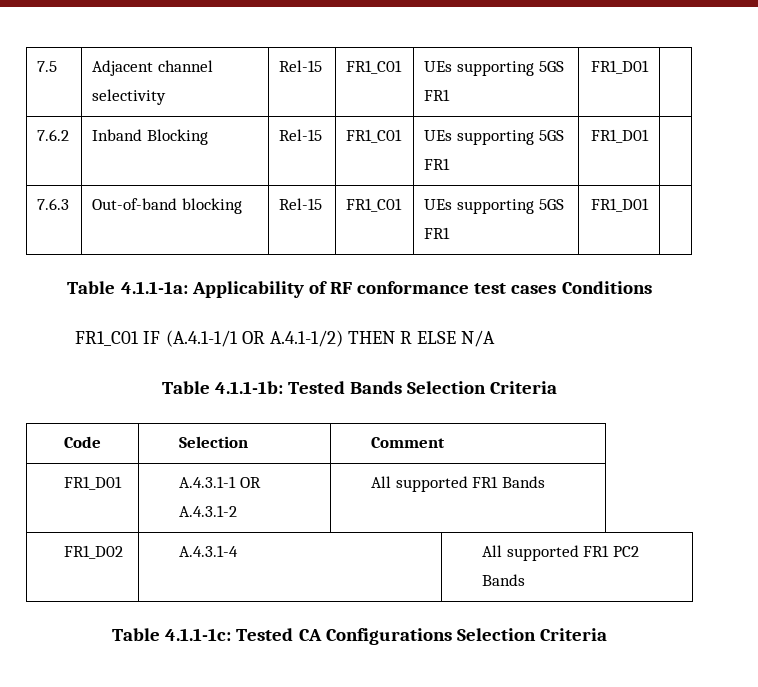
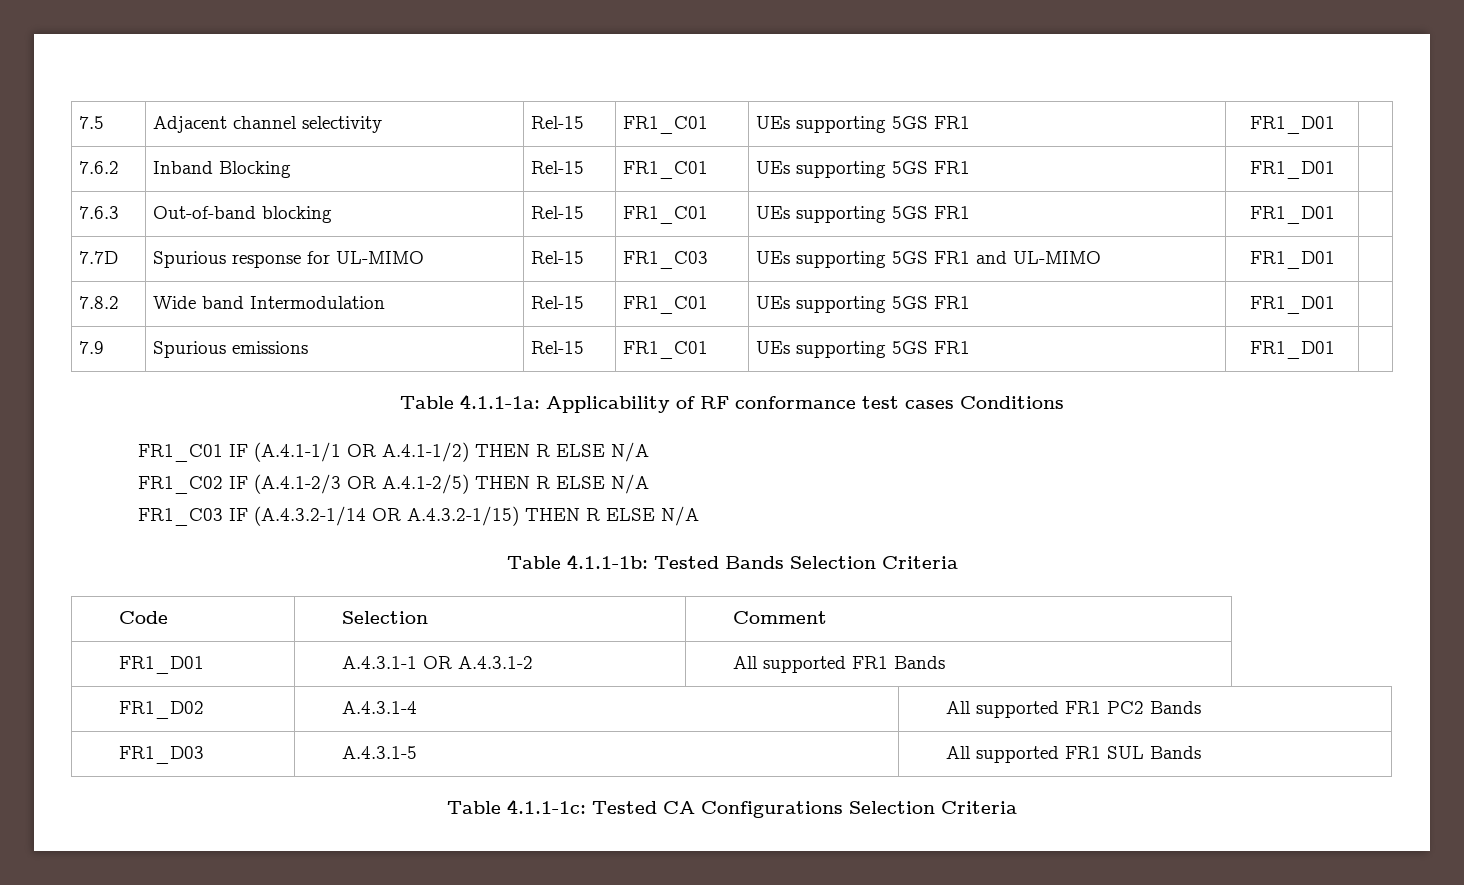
(649, 205) none -> [79,251,119,264] [153,251,425,268] [531,251,585,264] [623,251,709,269] [756,251,1102,268] [1249,251,1335,269] [79,296,120,309] [153,296,386,309] [531,296,585,309] [623,296,709,314] [756,296,971,313] [1249,296,1335,314] [79,341,105,354] [153,341,309,358] [531,341,585,354] [623,341,709,359] [756,341,971,358] [1249,341,1335,359] // 7.7D | Spurious response for UL-MIMO | Rel-15 | FR1_C03 | UEs supporting 5GS FR1 and UL-MIMO | FR1_D01 | // 7.8.2 | Wide band Intermodulation | Rel-15 | FR1_C01 | UEs supporting 5GS FR1 | FR1_D01 | // 7.9 | Spurious emissions | Rel-15 | FR1_C01 | UEs supporting 5GS FR1 | FR1_D01 |
(496, 338) none -> [138,474,650,494] [138,506,700,526] // FR1_C02 IF (A.4.1-2/3 OR A.4.1-2/5) THEN R ELSE N/A // FR1_C03 IF (A.4.3.2-1/14 OR A.4.3.2-1/15) THEN R ELSE N/A
(525, 580) none -> [119,746,205,764] [342,746,418,759] [946,746,1202,763] // FR1_D03 | A.4.3.1-5 | All supported FR1 SUL Bands

